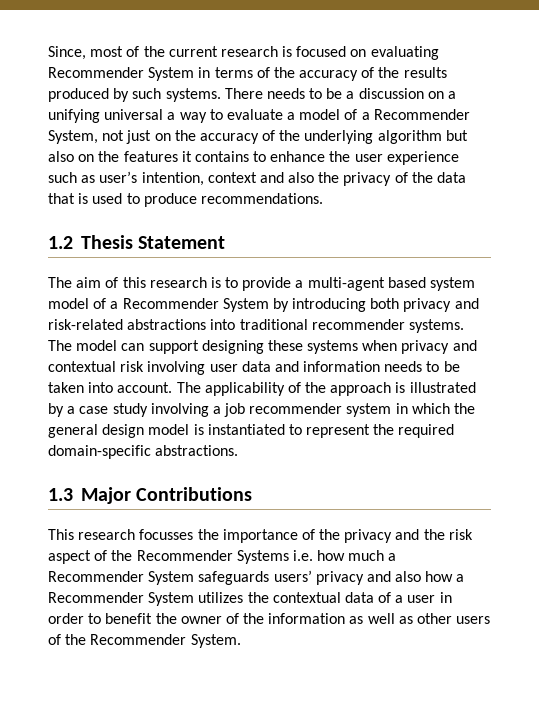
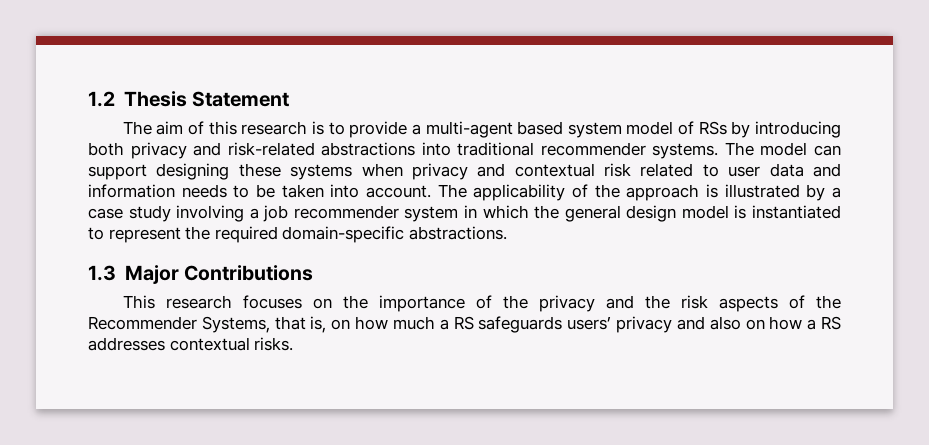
[48,46,439,60] [48,67,447,81] [48,88,457,102] [48,109,470,123] [48,130,468,144] [48,151,459,165] [48,171,467,186] [48,193,323,207] Since, most of the current research is focused on evaluating Recommender System in terms of the accuracy of the results produced by such systems. There needs to be a discussion on a unifying universal a way to evaluate a model of a Recommender System, not just on the accuracy of the underlying algorithm but also on the features it contains to enhance the user experience such as user’s intention, context and also the privacy of the data that is used to produce recommendations. // -> (88, 99) none
[110,298,269,312] a Recommender System -> [698,121,727,135] RSs
[147,361,206,375] involving -> [640,163,719,177] related to
[139,529,194,540] focusses -> [242,295,332,309] focuses on
[48,550,313,564] aspect of the Recommender Systems i.e. -> [718,295,841,312] [88,316,351,333] aspects of the Recommender Systems, that is, on
[48,571,195,585] Recommender System -> [453,316,474,330] RS
(422, 576) none -> [745,319,765,330] on
[48,592,452,606] [48,613,491,624] [48,634,241,648] Recommender System utilizes the contextual data of a user in order to benefit the owner of the information as well as other users of the Recommender System. -> [821,316,842,330] [88,337,294,351] RS addresses contextual risks.

